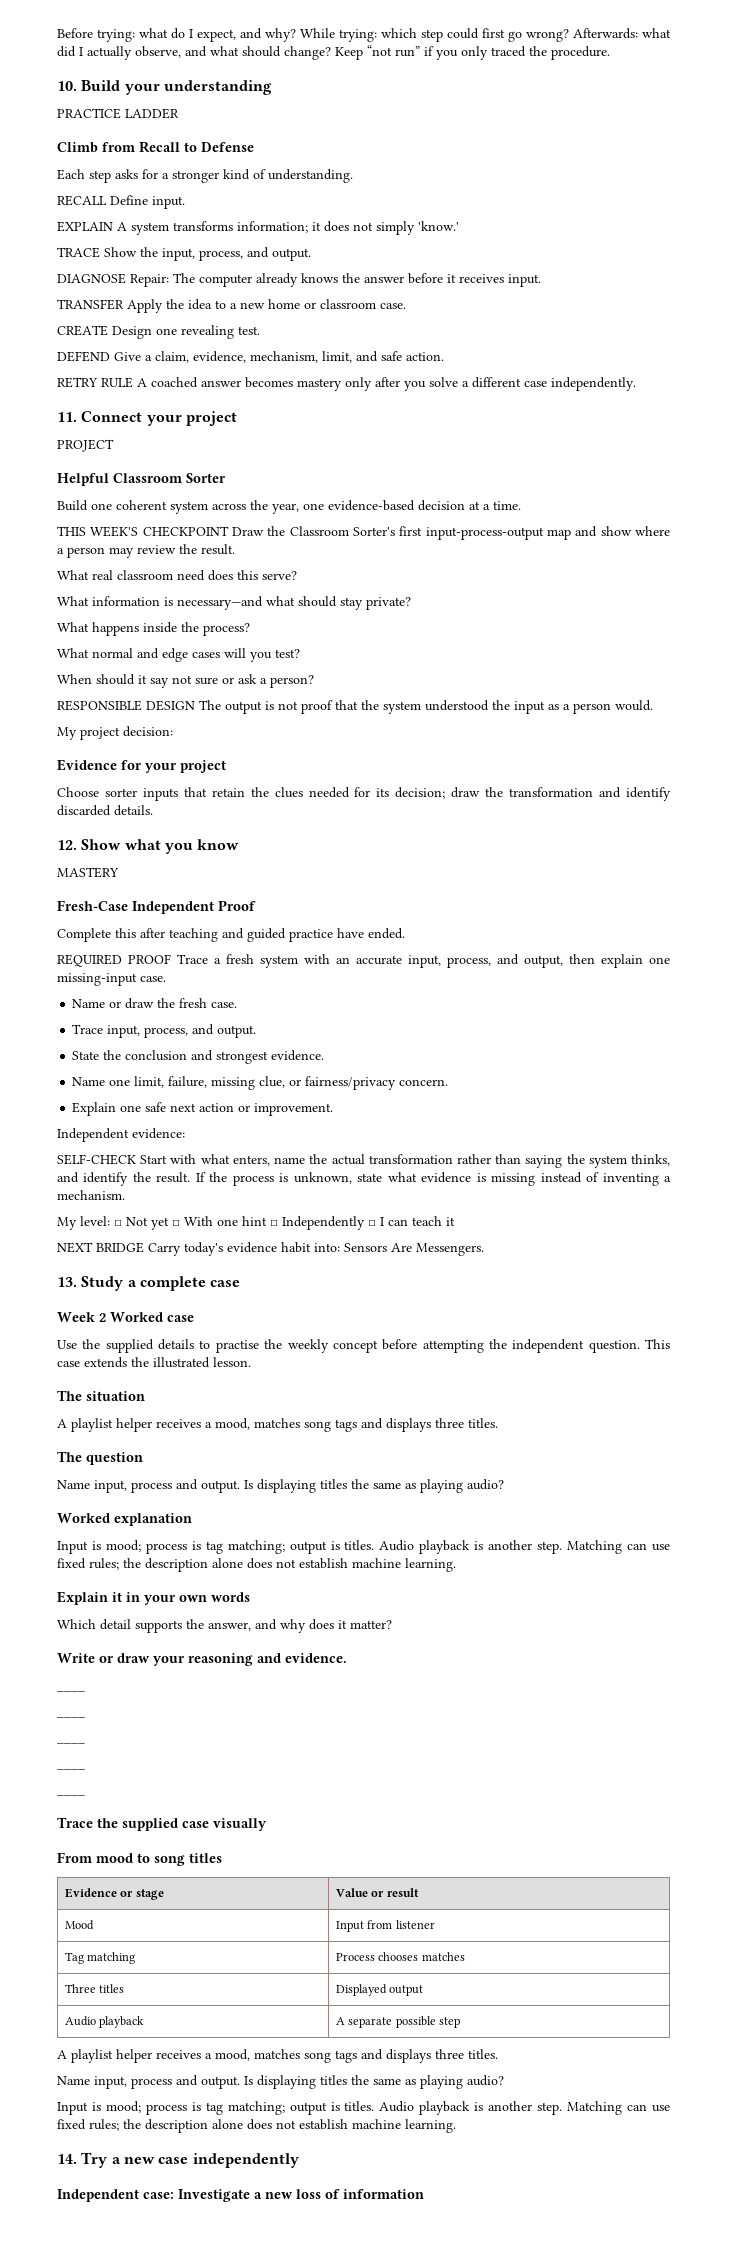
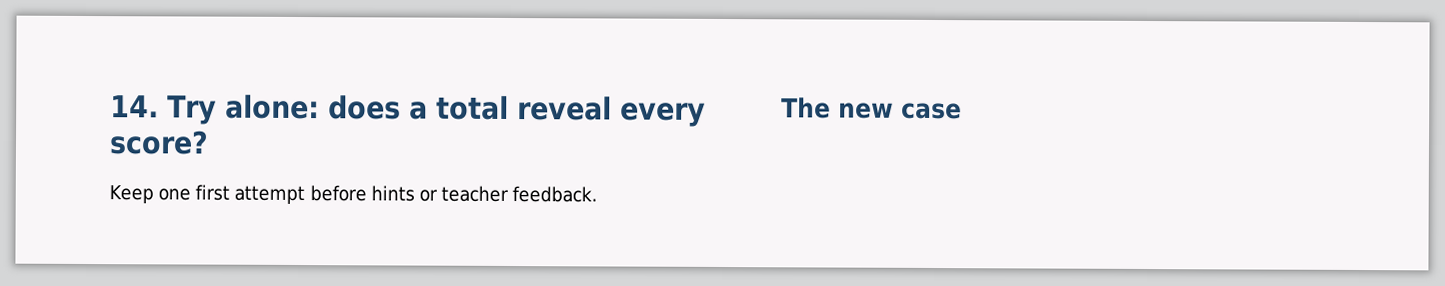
[57,28,671,42] [57,45,610,60] [57,80,272,95] [57,108,179,119] [57,141,254,153] [57,169,353,183] [57,195,185,209] [57,221,459,235] [57,247,311,261] [57,273,541,287] [57,299,406,313] [57,325,260,339] [57,351,444,363] [57,377,636,391] [57,411,237,426] [57,439,114,452] [57,473,226,486] [57,500,521,514] [57,526,671,540] [57,544,235,558] [57,570,297,581] [57,596,411,610] [57,622,250,636] [57,648,300,662] [57,674,314,688] [57,700,653,714] [57,726,173,740] [57,759,226,773] [57,787,671,801] [57,805,153,816] [57,839,240,854] [57,867,119,878] [57,900,256,914] [57,928,405,942] [57,954,670,968] [57,973,166,986] [72,998,238,1009] [72,1024,257,1038] [72,1050,325,1064] [72,1076,449,1090] [72,1102,334,1116] [57,1128,185,1142] [57,1154,670,1168] [57,1172,672,1186] [57,1190,125,1200] [57,1216,455,1230] [57,1242,484,1256] [57,1276,241,1291] [57,1312,194,1322] [57,1339,670,1353] [57,1357,251,1368] [57,1390,145,1401] [57,1418,498,1432] [57,1451,143,1465] [57,1479,504,1493] [57,1513,192,1526] [57,1540,670,1554] [57,1558,456,1572] [57,1591,250,1605] [57,1619,392,1633] [57,1653,347,1666] [57,1690,85,1692] [57,1716,85,1718] [57,1742,85,1744] [57,1768,85,1770] [57,1794,85,1796] [57,1817,267,1831] [57,1852,222,1866] [64,1888,164,1900] [335,1888,419,1897] [64,1920,94,1930] [335,1920,435,1932] [64,1952,136,1964] [335,1952,465,1961] [64,1984,125,1993] [335,1984,424,1996] [64,2016,145,2028] [335,2016,460,2028] [57,2049,498,2063] [57,2075,504,2089] [57,2101,670,2115] [57,2119,456,2133] [57,2152,299,2168] [57,2189,424,2202] Before trying: what do I expect, and why? While trying: which step could first go wrong? Afterwards: what did I actually observe, and what should change? Keep “not run” if you only traced the procedure. // 10. Build your understanding // PRACTICE LADDER // Climb from Recall to Defense // Each step asks for a stronger kind of understanding. // RECALL Define input. // EXPLAIN A system transforms information; it does not simply 'know.' // TRACE Show the input, process, and output. // DIAGNOSE Repair: The computer already knows the answer before it receives input. // TRANSFER Apply the idea to a new home or classroom case. // CREATE Design one revealing test. // DEFEND Give a claim, evidence, mechanism, limit, and safe action. // RETRY RULE A coached answer becomes mastery only after you solve a different case independently. // 11. Connect your project // PROJECT // Helpful Classroom Sorter // Build one coherent system across the year, one evidence-based decision at a time. // THIS WEEK'S CHECKPOINT Draw the Classroom Sorter's first input-process-output map and show where a person may review the result. // What real classroom need does this serve? // What information is necessary—and what should stay private? // What happens inside the process? // What normal and edge cases will you test? // When should it say not sure or ask a person? // RESPONSIBLE DESIGN The output is not proof that the system understood the input as a person would. // My project decision: // Evidence for your project // Choose sorter inputs that retain the clues needed for its decision; draw the transformation and identify discarded details. // 12. Show what you know // MASTERY // Fresh-Case Independent Proof // Complete this after teaching and guided practice have ended. // REQUIRED PROOF Trace a fresh system with an accurate input, process, and output, then explain one missing-input case. // Name or draw the fresh case. // Trace input, process, and output. // State the conclusion and strongest evidence. // Name one limit, failure, missing clue, or fairness/privacy concern. // Explain one safe next action or improvement. // Independent evidence: // SELF-CHECK Start with what enters, name the actual transformation rather than saying the system thinks, and identify the result. If the process is unknown, state what evidence is missing instead of inventing a mechanism. // My level: □ Not yet □ With one hint □ Independently □ I can teach it // NEXT BRIDGE Carry today's evidence habit into: Sensors Are Messengers. // 13. Study a complete case // Week 2 Worked case // Use the supplied details to practise the weekly concept before attempting the independent question. This case extends the illustrated lesson. // The situation // A playlist helper receives a mood, matches song tags and displays three titles. // The question // Name input, process and output. Is displaying titles the same as playing audio? // Worked explanation // Input is mood; process is tag matching; output is titles. Audio playback is another step. Matching can use fixed rules; the description alone does not establish machine learning. // Explain it in your own words // Which detail supports the answer, and why does it matter? // Write or draw your reasoning and evidence. // ____ // ____ // ____ // ____ // ____ // Trace the supplied case visually // From mood to song titles // Evidence or stage | Value or result // Mood | Input from listener // Tag matching | Process chooses matches // Three titles | Displayed output // Audio playback | A separate possible step // A playlist helper receives a mood, matches song tags and displays three titles. // Name input, process and output. Is displaying titles the same as playing audio? // Input is mood; process is tag matching; output is titles. Audio playback is another step. Matching can use fixed rules; the description alone does not establish machine learning. // 14. Try a new case independently // Independent case: Investigate a new loss of information -> [110,94,706,127] [109,130,209,155] [109,184,598,205] [781,97,962,120] 14. Try alone: does a total reveal every score? // Keep one first attempt before hints or teacher feedback. // The new case

